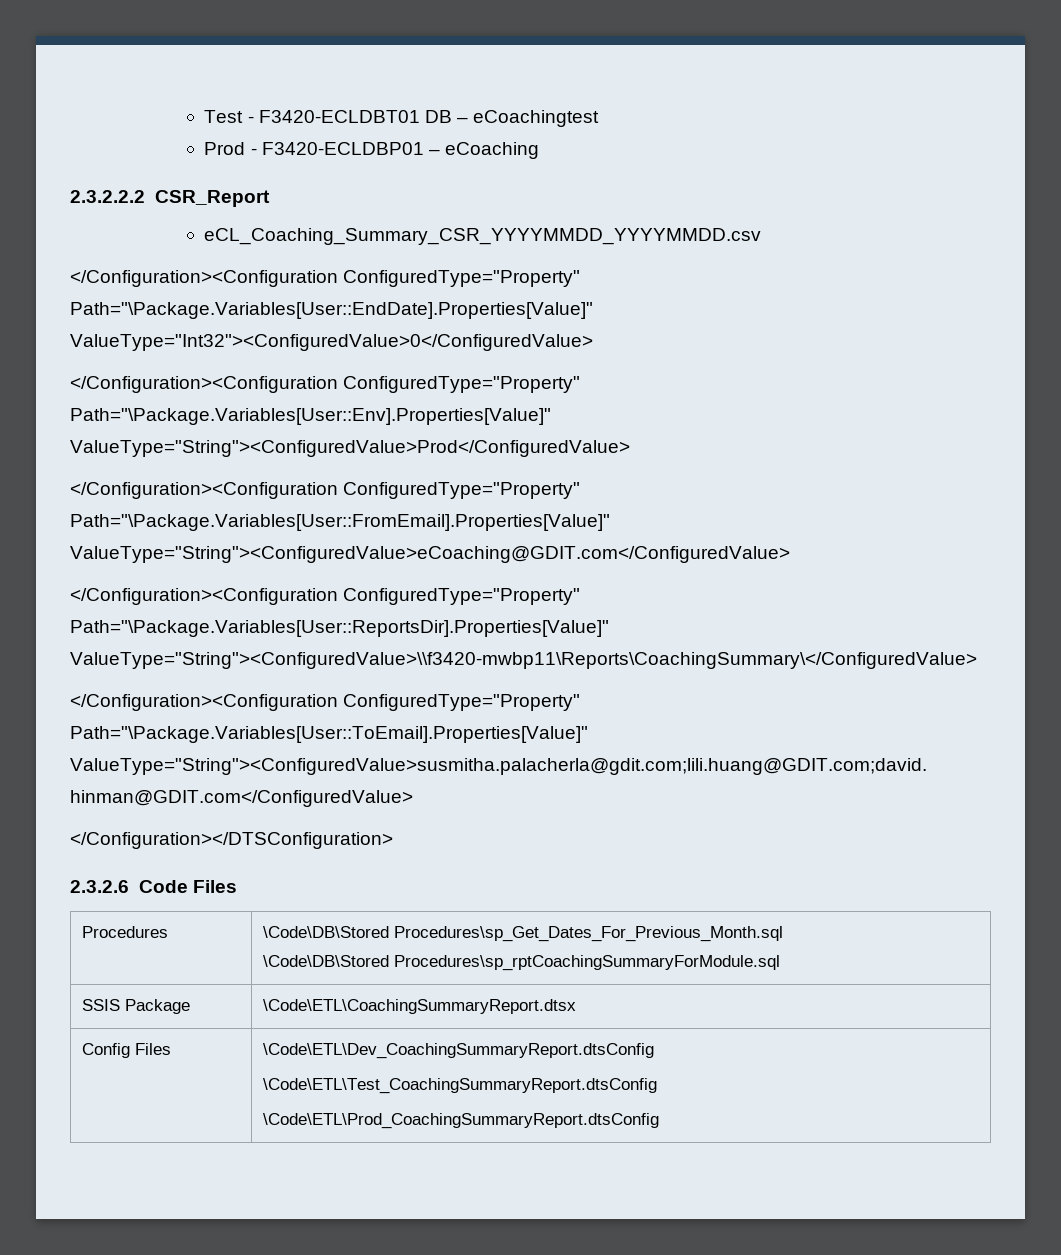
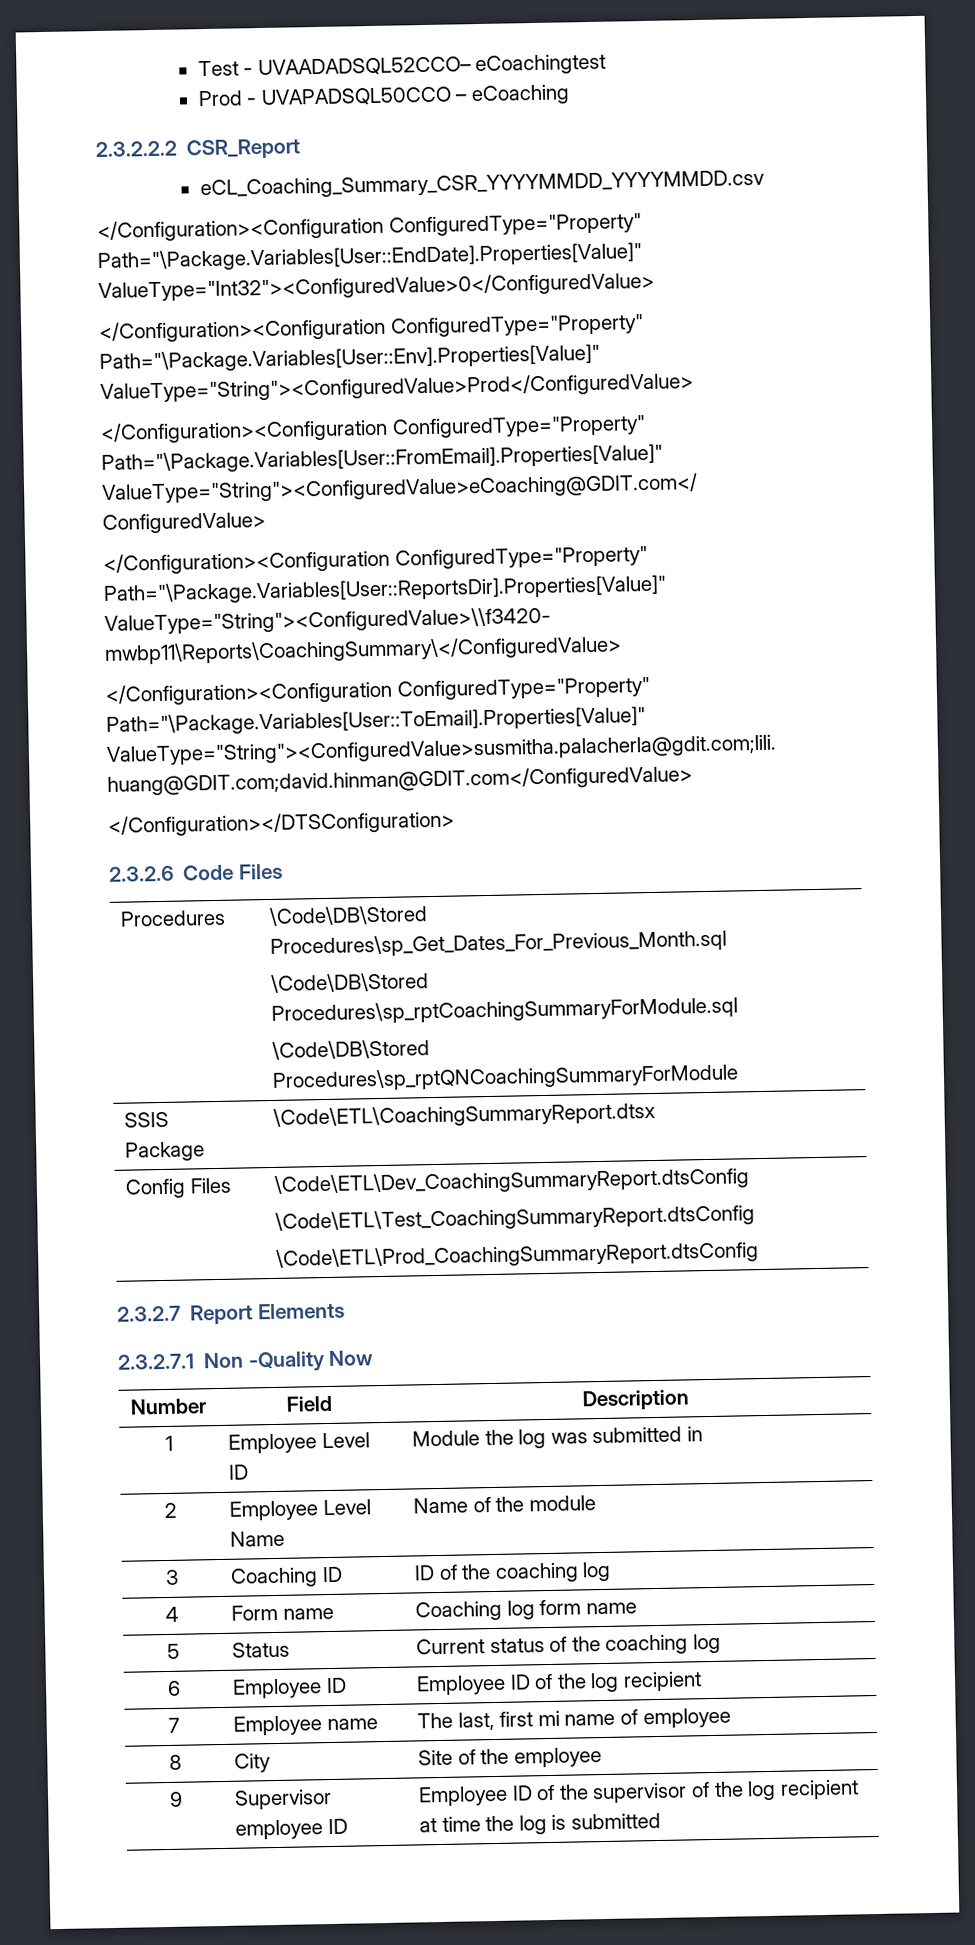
[258,110,468,123] F3420-ECLDBT01 DB – -> [257,56,472,78] UVAADADSQL52CCO–
[261,142,424,155] F3420-ECLDBP01 -> [260,86,452,108] UVAPADSQL50CCO
(781, 963) none -> [272,1039,431,1060] [272,1063,740,1092] // \Code\DB\Stored Procedures\sp_rptQNCoachingSummaryForModule
(660, 1121) none -> [117,1302,345,1325] [117,1350,375,1373] [130,1398,207,1415] [286,1395,333,1412] [582,1389,690,1411] [165,1435,173,1451] [228,1432,370,1454] [228,1464,250,1480] [412,1426,704,1449] [163,1502,177,1519] [229,1499,371,1521] [230,1530,286,1547] [413,1495,596,1514] [164,1569,179,1586] [230,1566,343,1588] [414,1561,612,1583] [165,1606,179,1623] [231,1604,334,1621] [415,1599,637,1622] [166,1643,180,1659] [232,1641,291,1658] [416,1633,722,1655] [166,1680,181,1696] [232,1677,347,1699] [416,1671,703,1696] [168,1717,180,1733] [233,1715,378,1736] [417,1707,731,1731] [168,1754,182,1770] [234,1753,272,1773] [418,1747,602,1768] [168,1791,183,1807] [234,1788,333,1810] [235,1818,348,1840] [418,1779,859,1807] [419,1812,662,1835] // 2.3.2.7 Report Elements // 2.3.2.7.1 Non -Quality Now // Number | Field | Description // 1 | Employee Level ID | Module the log was submitted in // 2 | Employee Level Name | Name of the module // 3 | Coaching ID | ID of the coaching log // 4 | Form name | Coaching log form name // 5 | Status | Current status of the coaching log // 6 | Employee ID | Employee ID of the log recipient // 7 | Employee name | The last, first mi name of employee // 8 | City | Site of the employee // 9 | Supervisor employee ID | Employee ID of the supervisor of the log recipient at time the log is submitted

